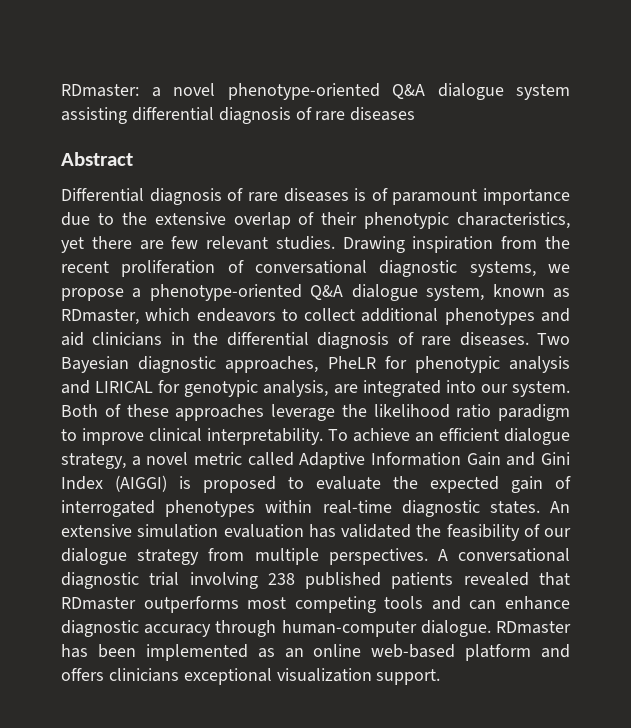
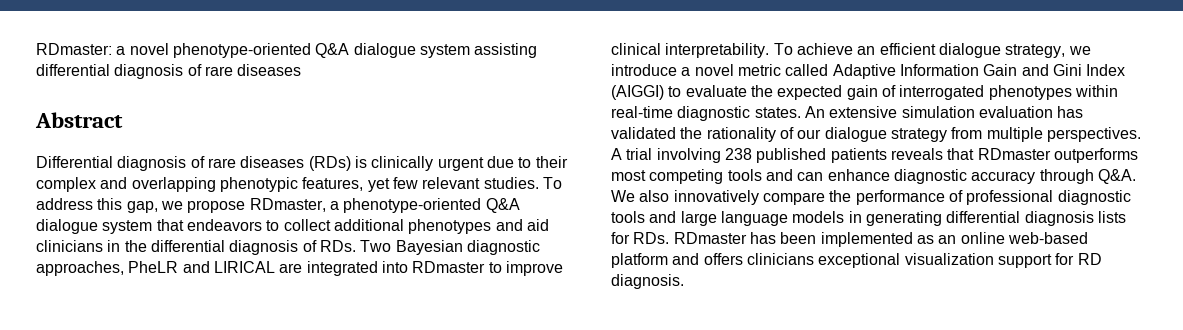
[354,188,570,205] [61,212,570,229] [61,236,570,253] [61,260,536,277] is of paramount importance due to the extensive overlap of their phenotypic characteristics, yet there are few relevant studies. Drawing inspiration from the recent proliferation of conversational diagnostic systems, -> [308,156,568,171] [36,177,562,192] [36,198,158,213] (RDs) is clinically urgent due to their complex and overlapping phenotypic features, yet few relevant studies. To address this gap,
(124, 294) none -> [249,198,326,212] RDmaster,
[426,284,570,301] [61,308,191,325] system, known as RDmaster, which -> [102,219,184,234] system that
[421,332,529,346] rare diseases. -> [319,240,356,252] RDs.
[384,356,571,373] [61,380,570,397] [61,404,570,421] for phenotypic analysis and LIRICAL for genotypic analysis, are integrated into our system. Both of these approaches leverage the likelihood ratio paradigm -> [182,261,486,276] and LIRICAL are integrated into RDmaster
(126, 461) none -> [1068,46,1091,55] [611,64,677,76] we introduce
[179,476,276,493] is proposed -> (664, 92) none
[446,524,520,541] feasibility -> [706,127,776,142] rationality
[458,548,571,562] [61,572,139,589] conversational diagnostic -> (622, 154) none
[463,572,529,586] revealed -> [890,148,943,160] reveals
[281,620,491,637] human-computer dialogue. -> [1097,169,1136,184] [611,190,1131,205] [611,211,1126,226] [611,232,670,244] Q&A. We also innovatively compare the performance of professional diagnostic tools and large language models in generating differential diagnosis lists for RDs.
[376,669,441,685] support. -> [997,253,1102,268] [611,274,684,289] support for RD diagnosis.

